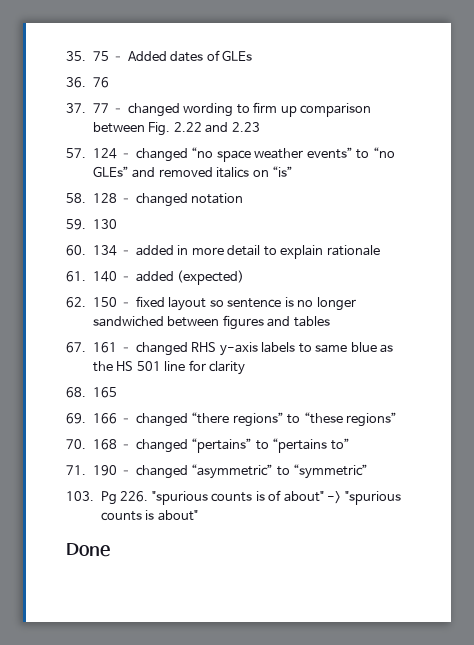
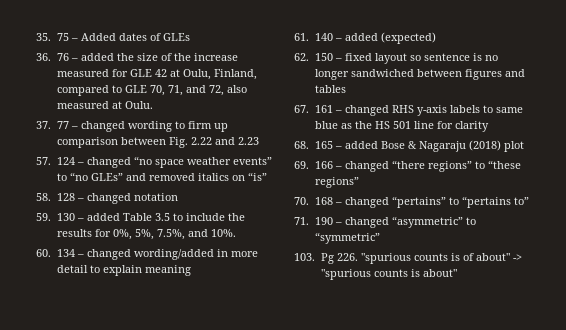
(109, 82) none -> [70,53,238,61] [56,69,257,80] [56,85,247,96] [56,101,153,109] – added the size of the increase measured for GLE 42 at Oulu, Finland, compared to GLE 70, 71, and 72, also measured at Oulu.
(117, 224) none -> [76,213,245,221] [56,229,236,240] – added Table 3.5 to include the results for 0%, 5%, 7.5%, and 10%.
[135,245,174,256] added -> [86,249,214,260] changed wording/added
[326,245,380,256] rationale -> [144,265,191,276] meaning
(117, 392) none -> [334,140,524,152] – added Bose & Nagaraju (2018) plot
[66,543,110,557] // Done -> (457, 273) none

